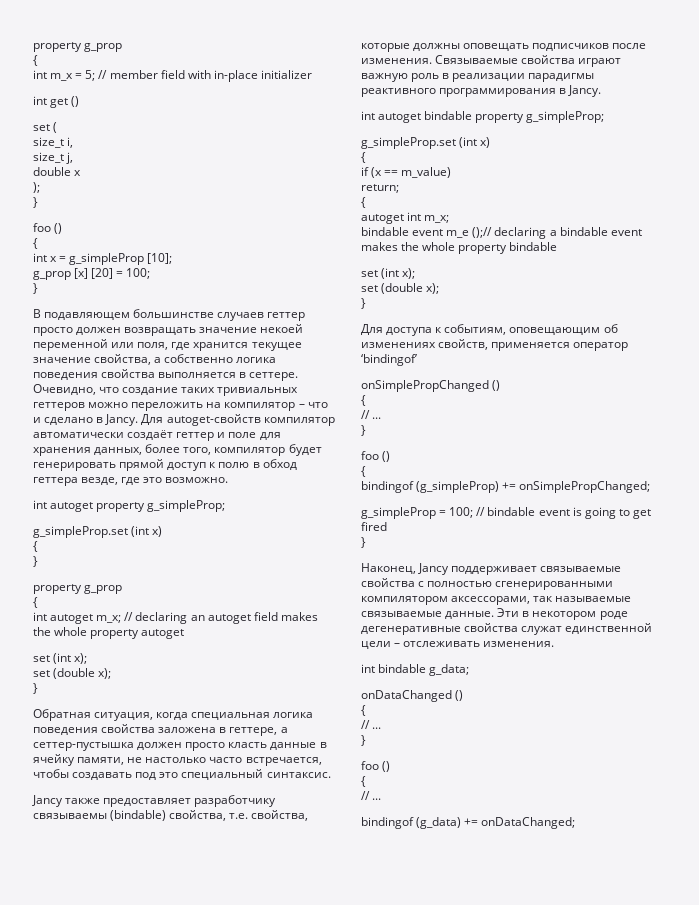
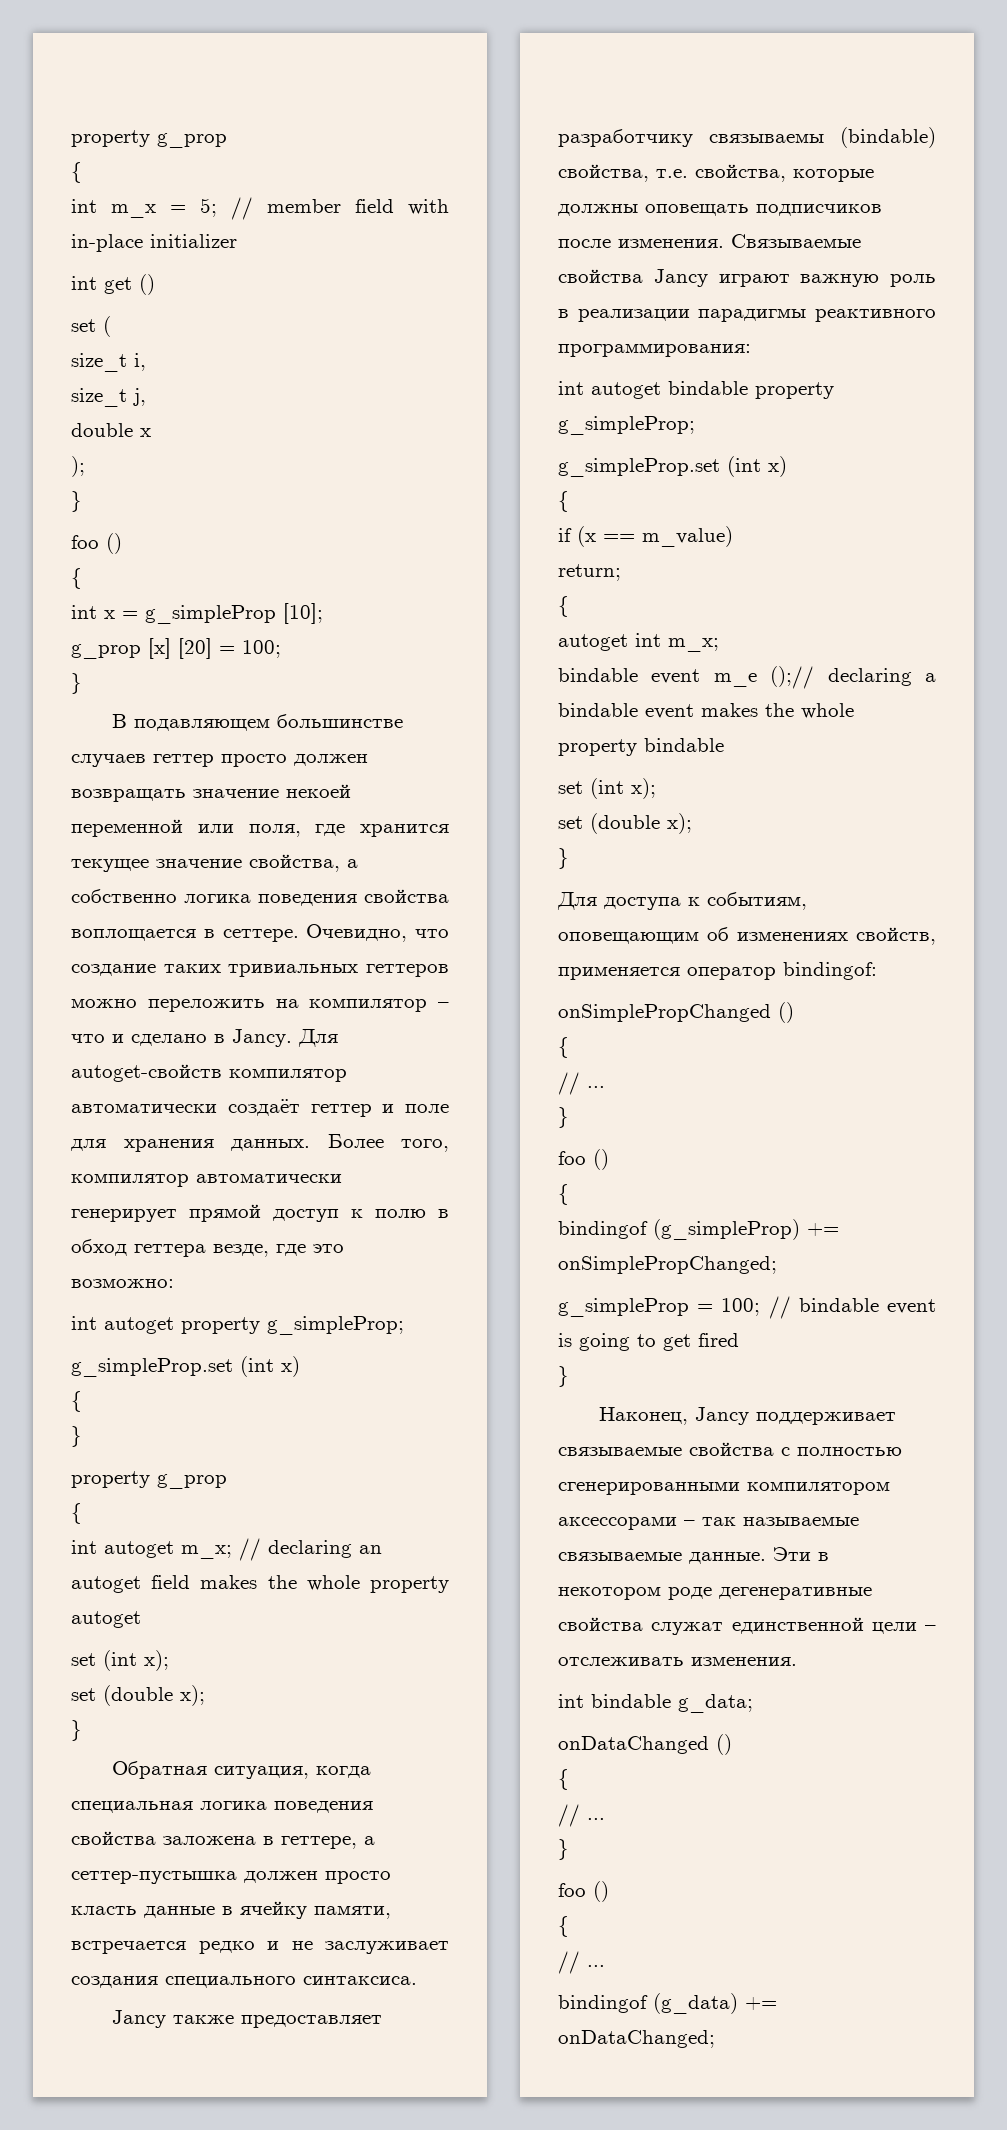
[158,372,237,378] выполняется -> [71,929,196,941] воплощается
[94,444,322,456] [33,462,116,471] данных, более того, компилятор будет генерировать -> [231,1134,449,1152] [71,1174,342,1187] [71,1209,177,1222] данных. Более того, компилятор автоматически генерирует
[165,477,229,483] возможно. -> [71,1279,174,1288] возможно:
[127,757,322,766] [33,769,331,780] не настолько часто встречается, чтобы создавать под это специальный синтаксис. -> [71,1941,449,1954] [71,1976,417,1988] встречается редко и не заслуживает создания специального синтаксиса.
(576, 59) none -> [653,269,708,287] Jancy
[439,85,602,97] программирования в Jancy. -> [558,344,751,357] программирования:
[361,354,417,366] ‘bindingof’ -> [783,962,877,980] bindingof:
[451,596,531,605] аксессорами, -> [558,1517,695,1530] аксессорами –

